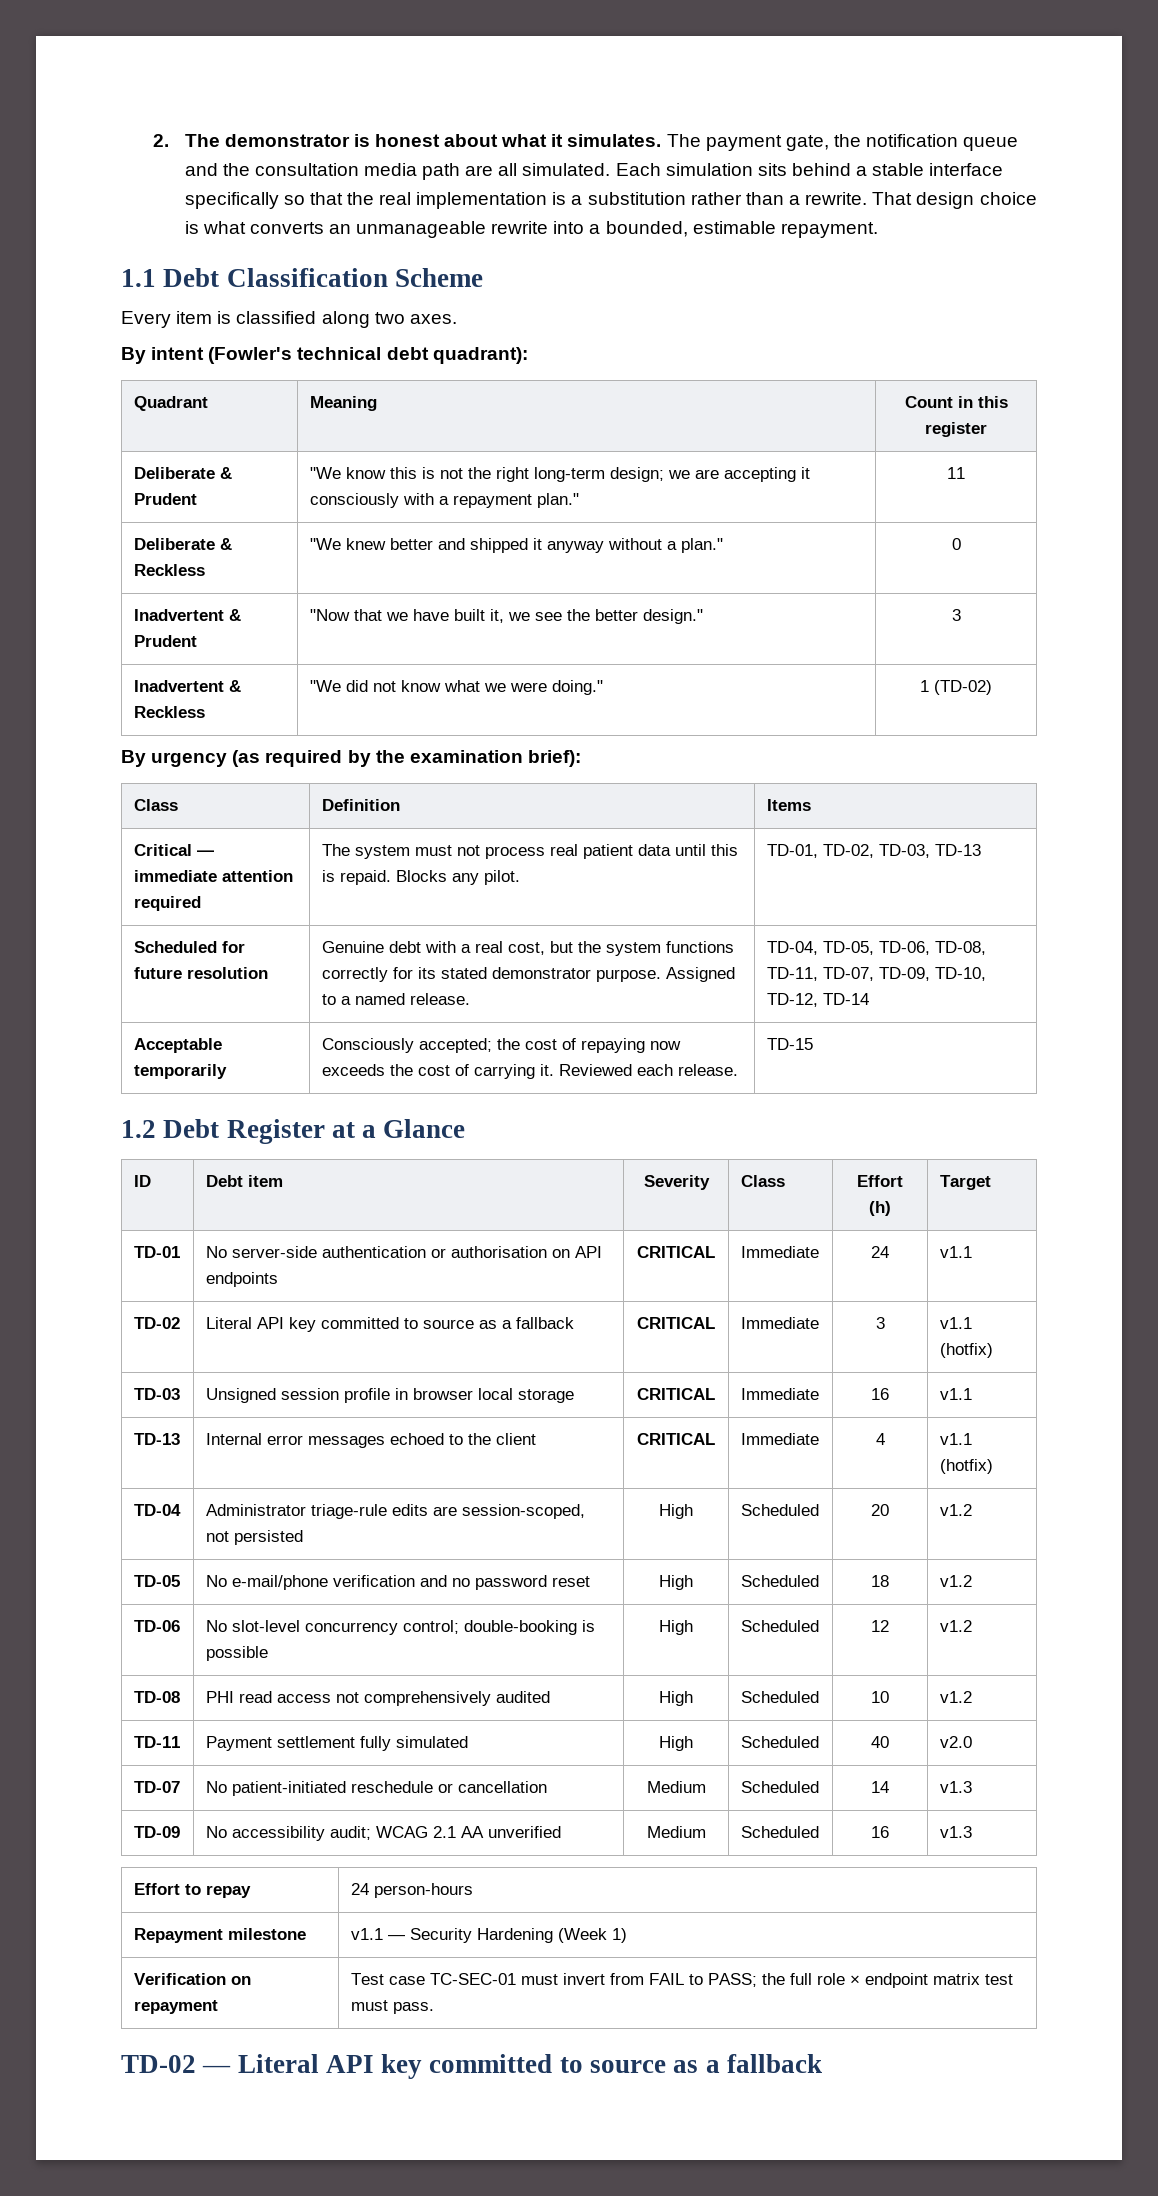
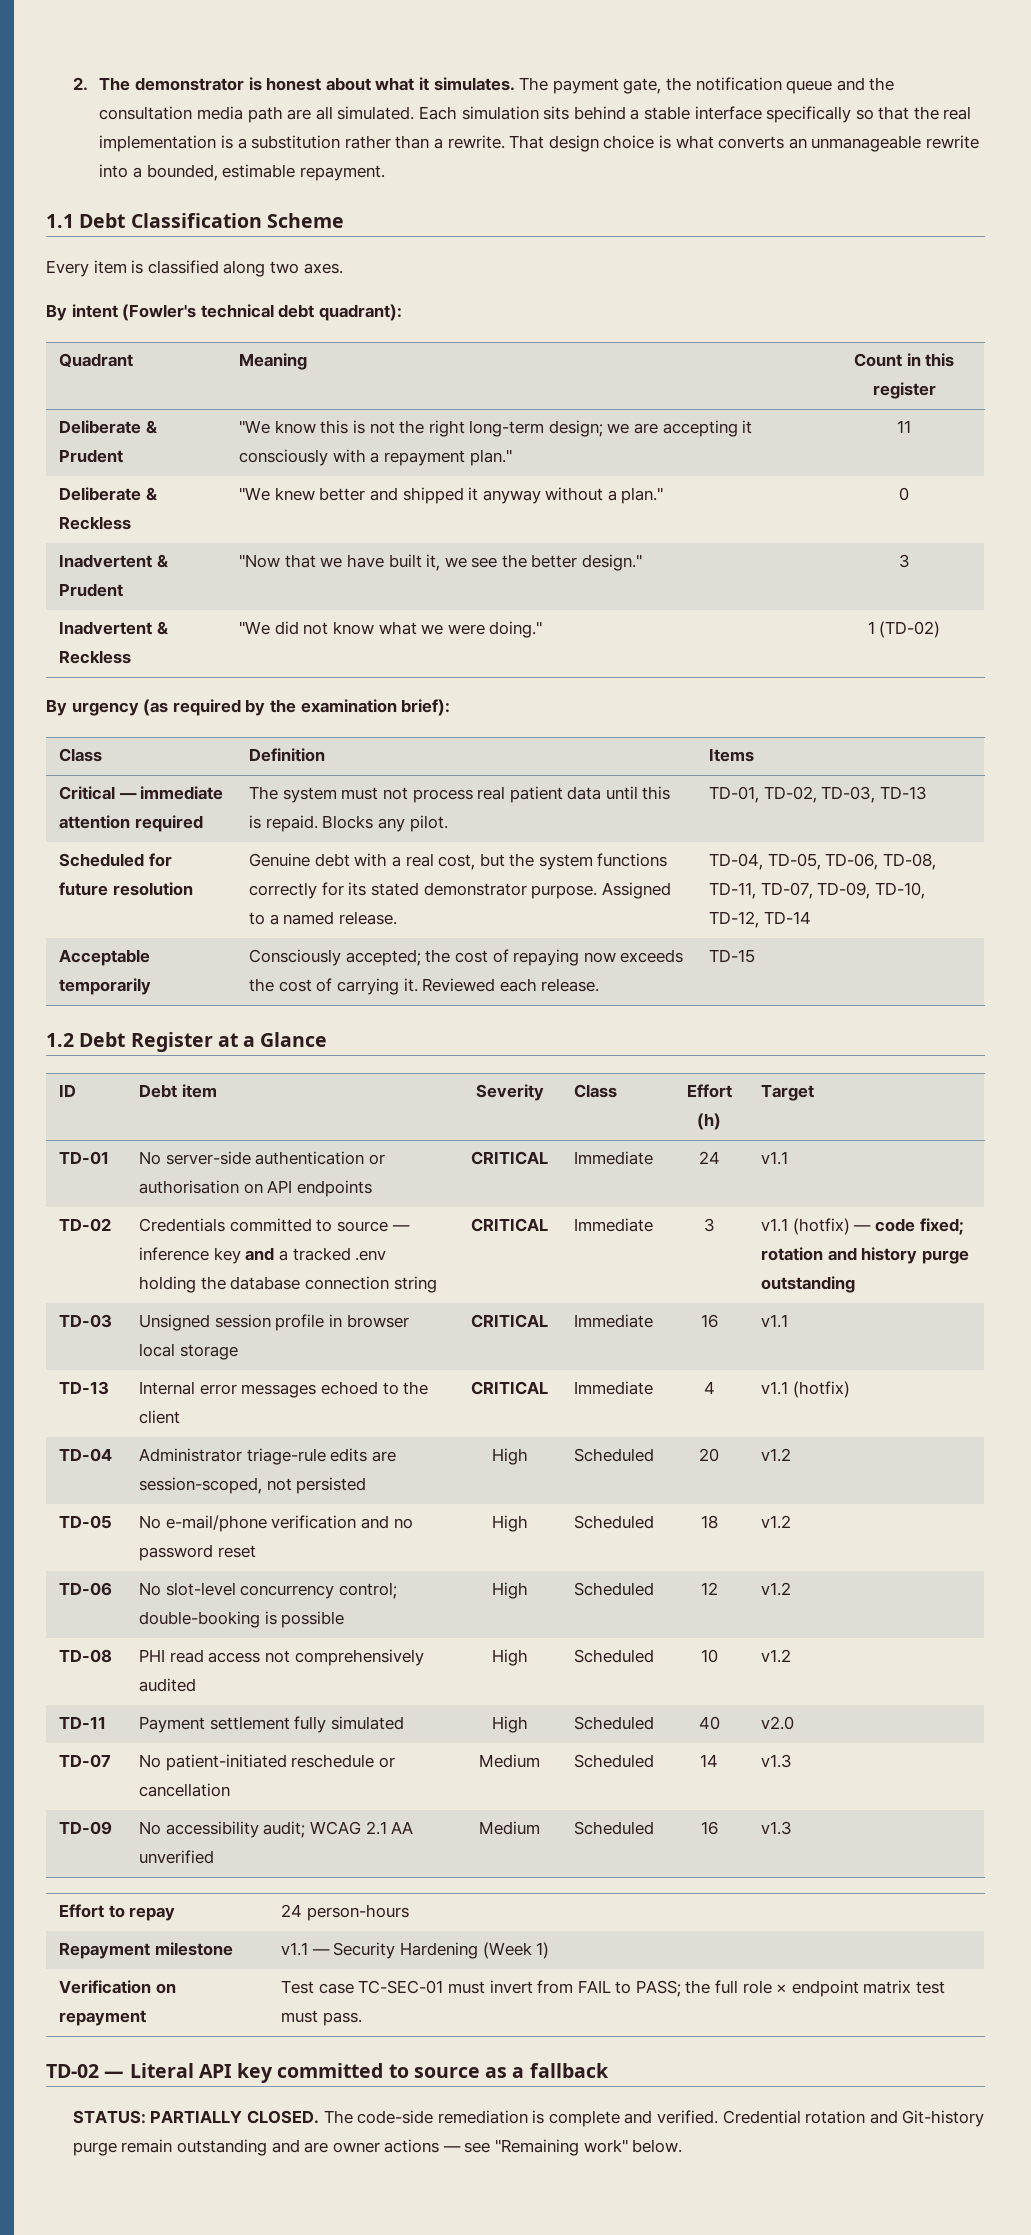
[205,1317,574,1332] Literal API key committed to source as a fallback -> [139,1218,410,1232] [139,1247,387,1264] [139,1276,437,1293] Credentials committed to source — inference key and a tracked .env holding the database connection string
(993, 1350) none -> [853,1218,964,1235] [761,1247,969,1264] [761,1276,856,1293] — code fixed; rotation and history purge outstanding
(822, 2063) none -> [72,2110,985,2127] [72,2139,683,2156] // STATUS: PARTIALLY CLOSED. The code-side remediation is complete and verified. Credential rotation and Git-history purge remain outstanding and are owner actions — see "Remaining work" below.

